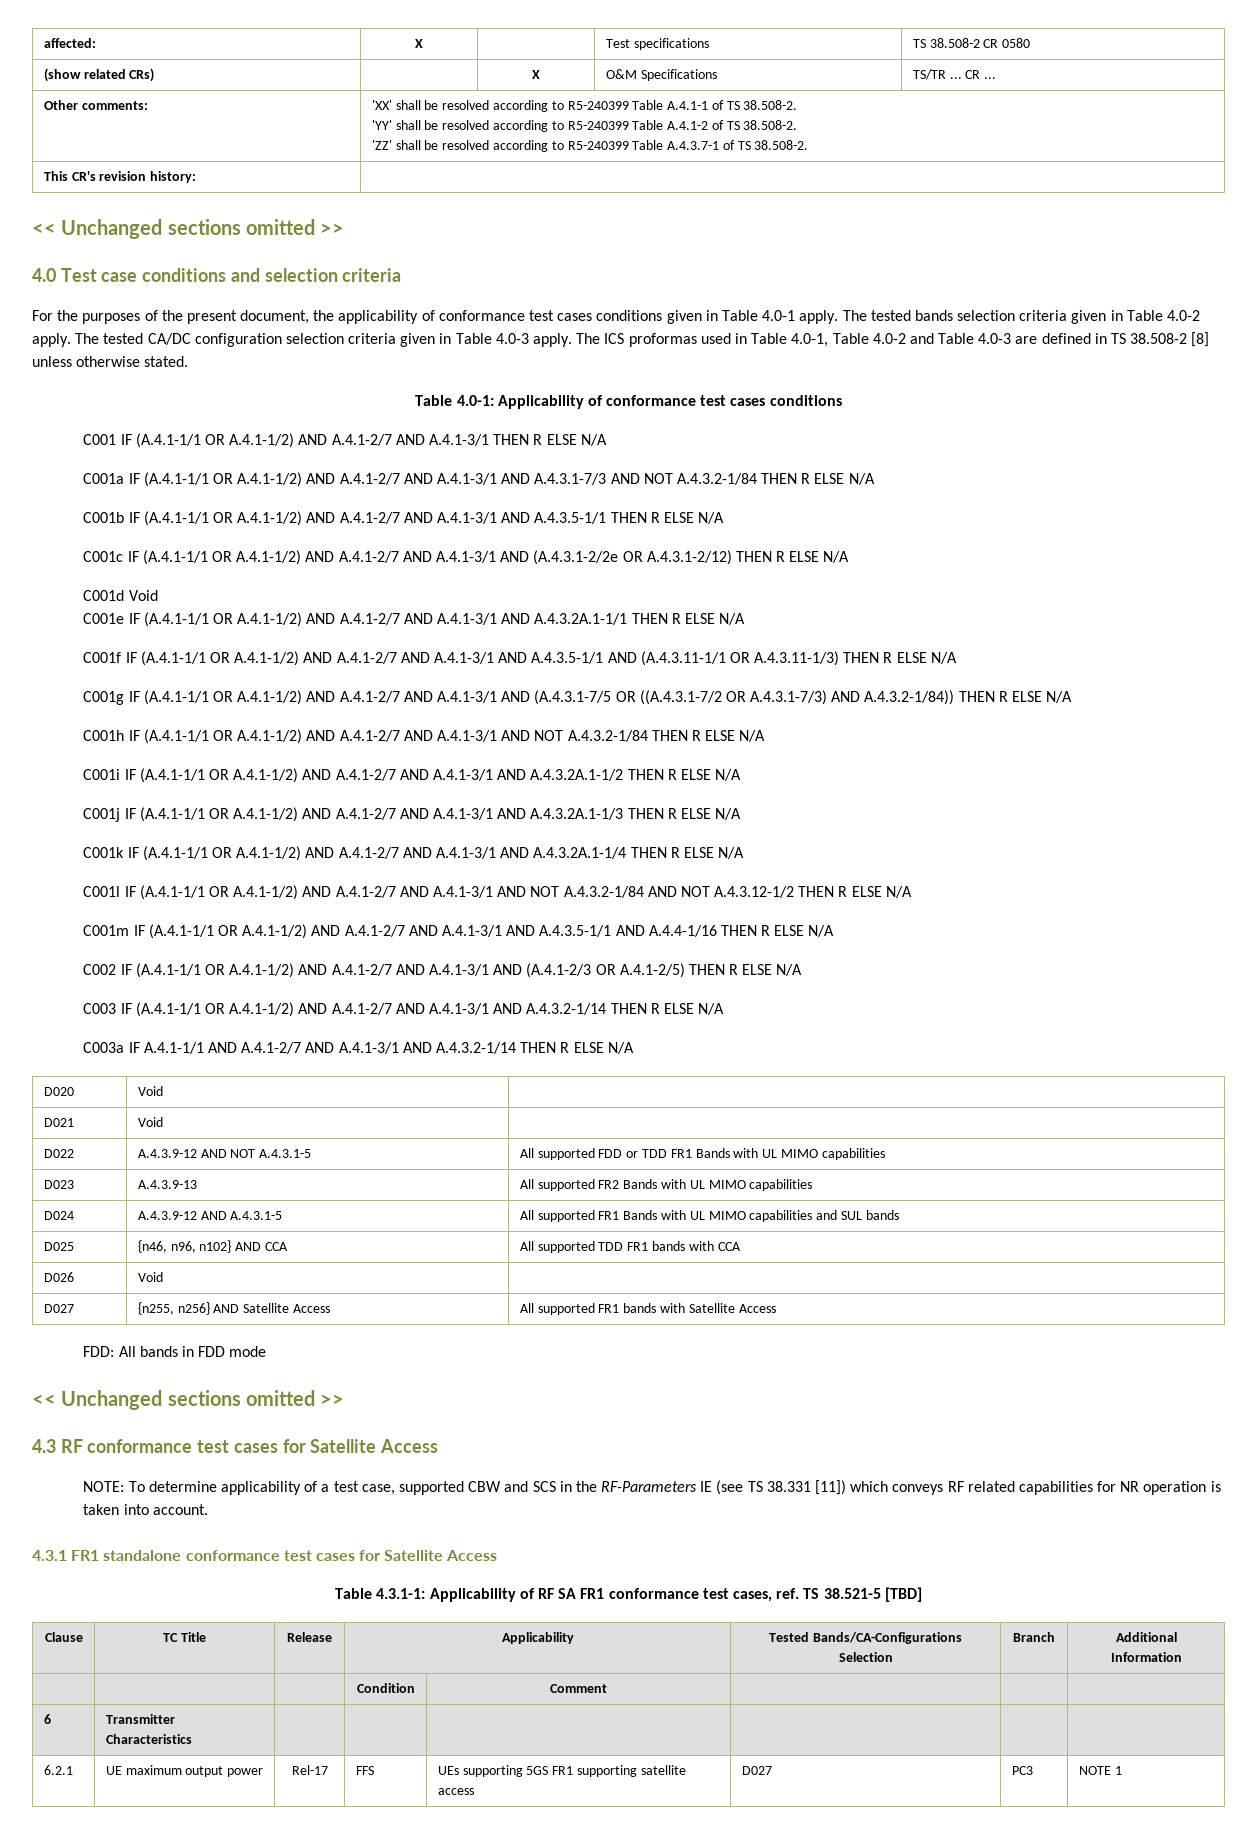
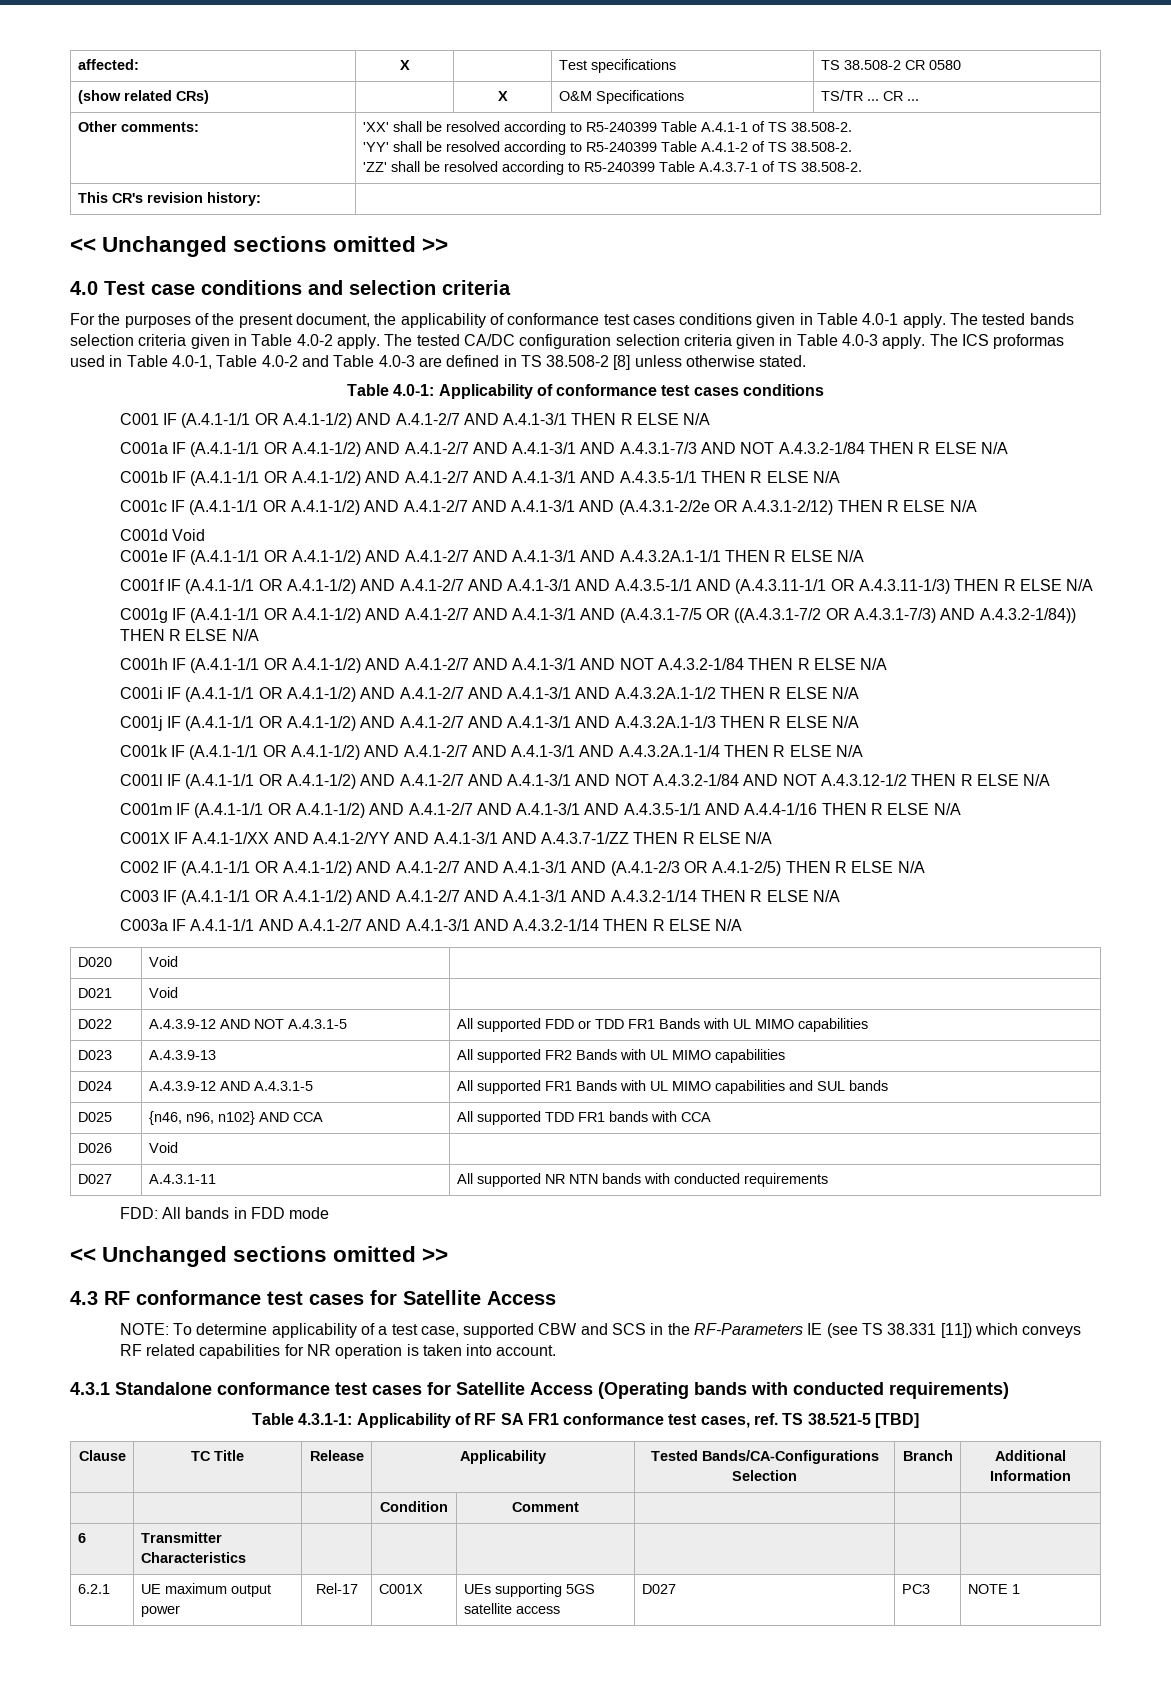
(835, 931) none -> [119,832,773,844] // C001X IF A.4.1-1/XX AND A.4.1-2/YY AND A.4.1-3/1 AND A.4.3.7-1/ZZ THEN R ELSE N/A
[137,1302,330,1315] [519,1303,776,1315] {n255, n256} AND Satellite Access | All supported FR1 bands with Satellite Access -> [148,1174,216,1184] [456,1173,828,1187] A.4.3.1-11 | All supported NR NTN bands with conducted requirements
[71,1550,498,1561] FR1 standalone conformance test cases for Satellite Access -> [115,1382,1009,1399] Standalone conformance test cases for Satellite Access (Operating bands with conducted requirements)
[355,1766,374,1775] FFS -> [378,1584,423,1594] C001X
[552,1765,637,1777] FR1 supporting -> (595, 1589) none

